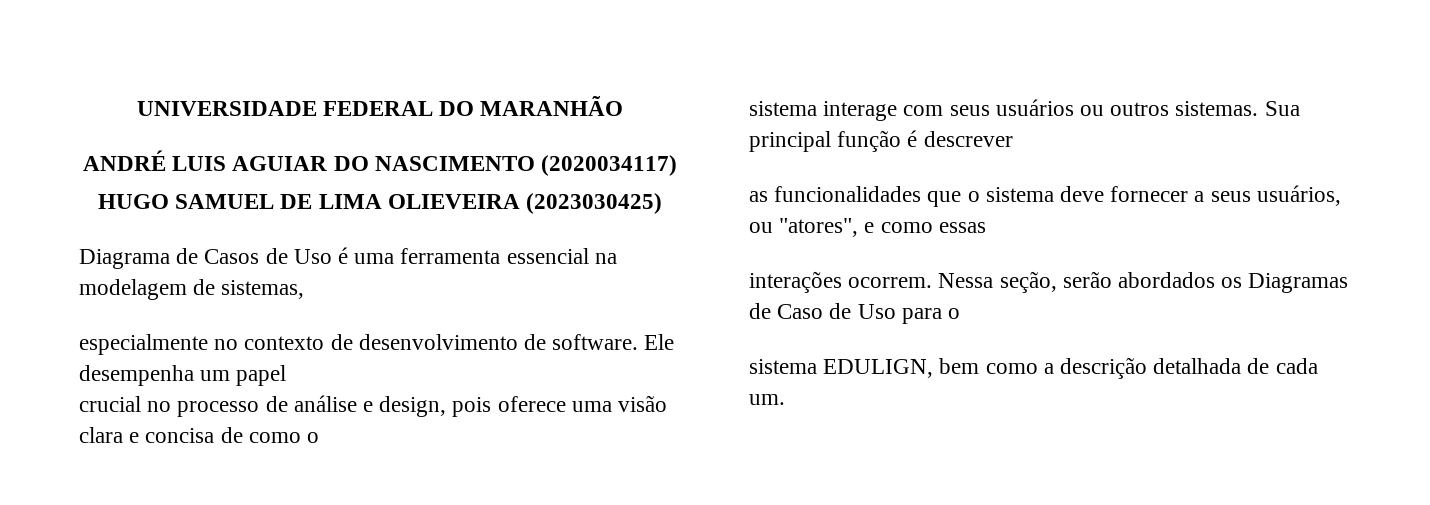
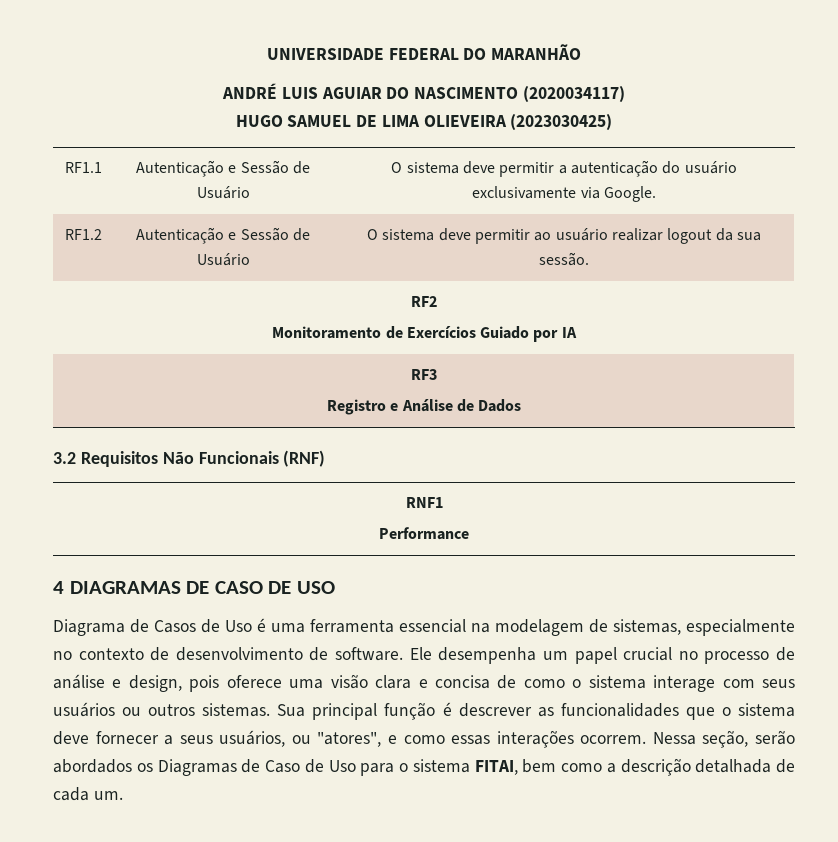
(663, 203) none -> [64,162,102,173] [136,160,310,177] [196,186,250,199] [391,160,737,177] [472,186,656,202] [64,229,102,240] [136,227,310,244] [196,253,250,266] [367,228,761,244] [539,252,589,266] [411,296,437,307] [272,326,577,342] [411,369,437,380] [326,399,522,415] [53,450,326,467] [405,497,443,508] [379,527,469,540] [53,581,335,594] // RF1.1 | Autenticação e Sessão de Usuário | O sistema deve permitir a autenticação do usuário exclusivamente via Google. // RF1.2 | Autenticação e Sessão de Usuário | O sistema deve permitir ao usuário realizar logout da sua sessão. // RF2 // Monitoramento de Exercícios Guiado por IA // RF3 // Registro e Análise de Dados // 3.2 Requisitos Não Funcionais (RNF) // RNF1 // Performance // 4 DIAGRAMAS DE CASO DE USO
(305, 289) // -> (681, 627) none
(287, 375) // -> (617, 655) none
(320, 437) // -> (582, 683) none
(1013, 139) // -> (532, 710) none
(986, 227) // -> (491, 740) none
[749,359,934,378] // sistema EDULIGN, -> [412,759,518,775] sistema FITAI,

